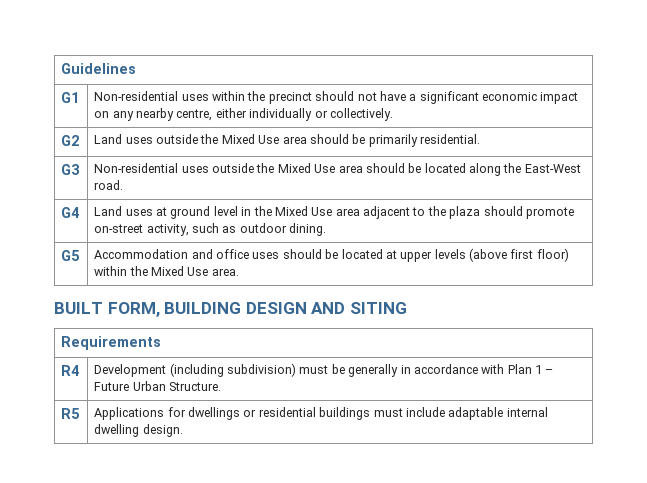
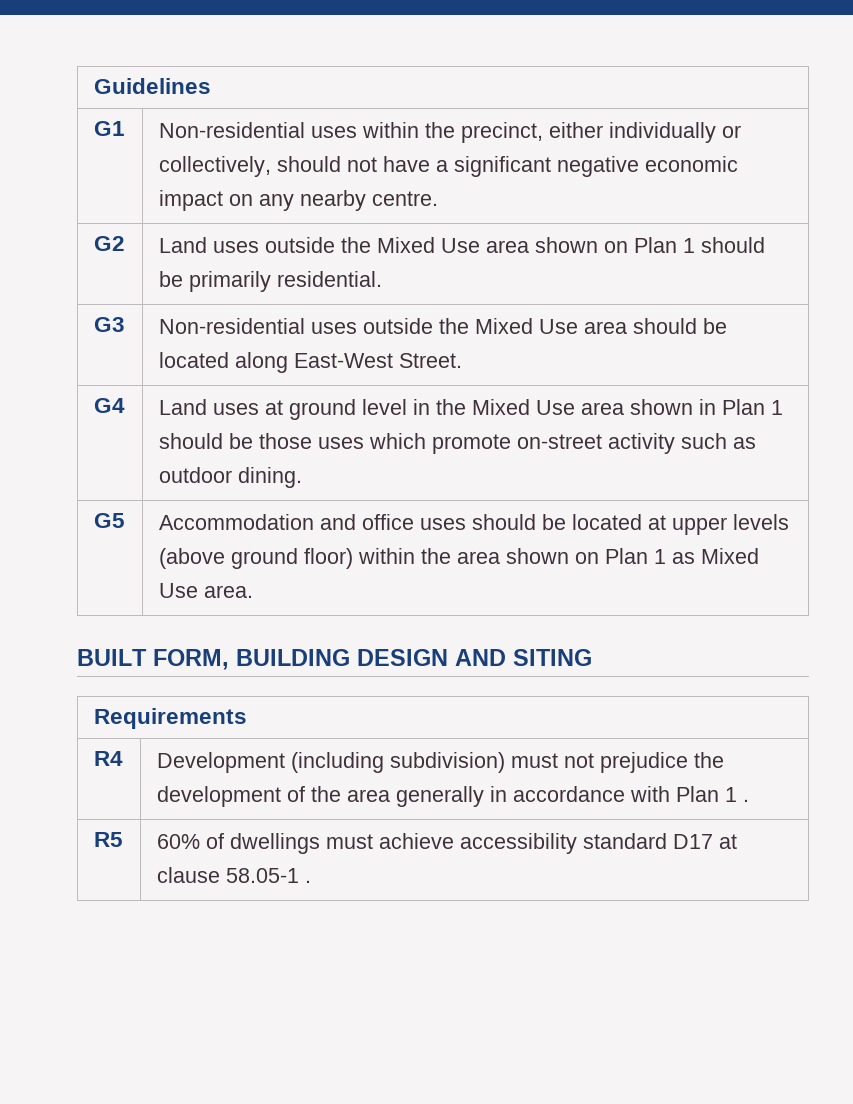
[268,92,312,104] precinct -> [460,122,741,143] [158,156,271,177] precinct, either individually or collectively,
(479, 97) none -> [556,156,639,177] negative
[176,108,393,121] centre, either individually or collectively. -> [371,191,438,206] centre.
(307, 140) none -> [534,237,695,253] shown on Plan 1
[503,163,581,173] [94,180,124,190] the East-West road. -> [293,353,462,368] East-West Street.
[363,206,523,219] adjacent to the plaza should -> [629,399,783,415] [158,433,426,449] shown in Plan 1 should be those uses which
[146,224,189,236] activity, -> [607,433,675,454] activity
[510,249,534,259] first -> [230,548,298,569] ground
(148, 271) none -> [456,548,695,564] area shown on Plan 1 as
[331,364,345,374] be -> [563,752,724,773] [156,786,390,807] not prejudice the development of the area
[545,369,554,374] [94,381,222,391] [61,408,81,419] [94,407,548,420] [94,424,183,437] – Future Urban Structure. // R5 | Applications for dwellings or residential buildings must include adaptable internal dwelling design. -> [742,799,749,802] [93,832,123,847] [156,833,737,854] [156,867,311,883] . // R5 | 60% of dwellings must achieve accessibility standard D17 at clause 58.05-1 .

